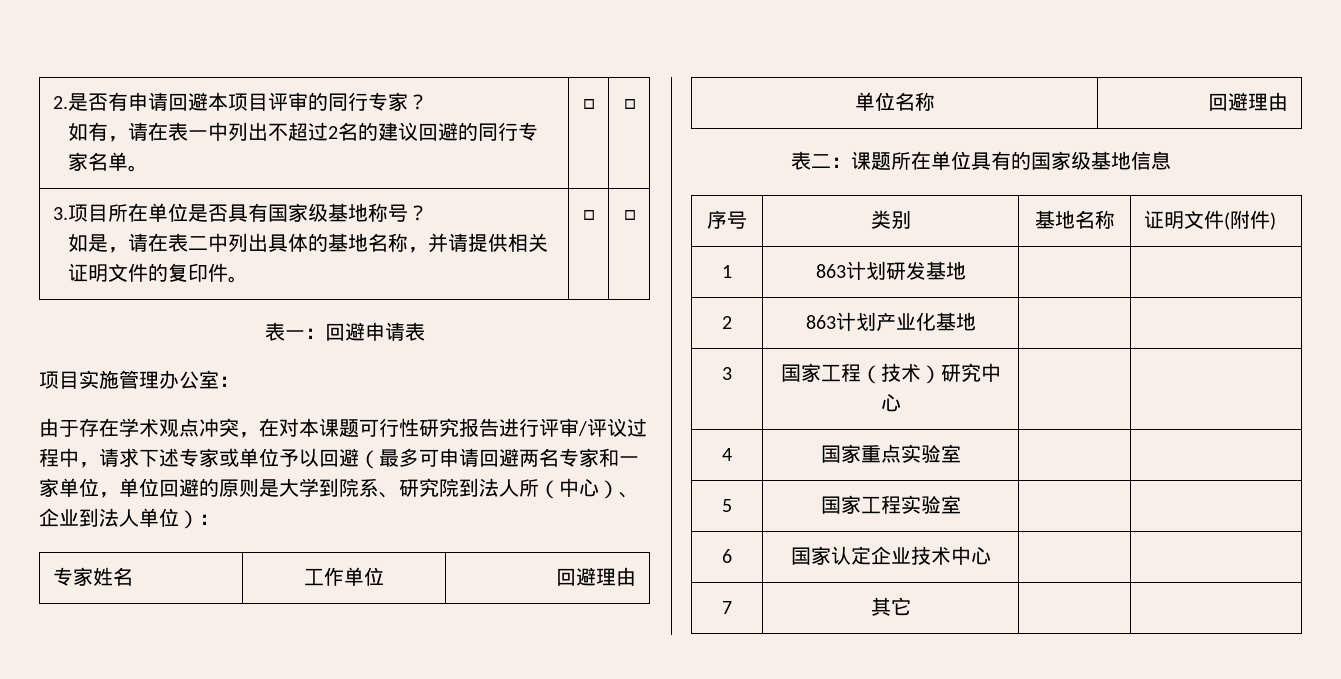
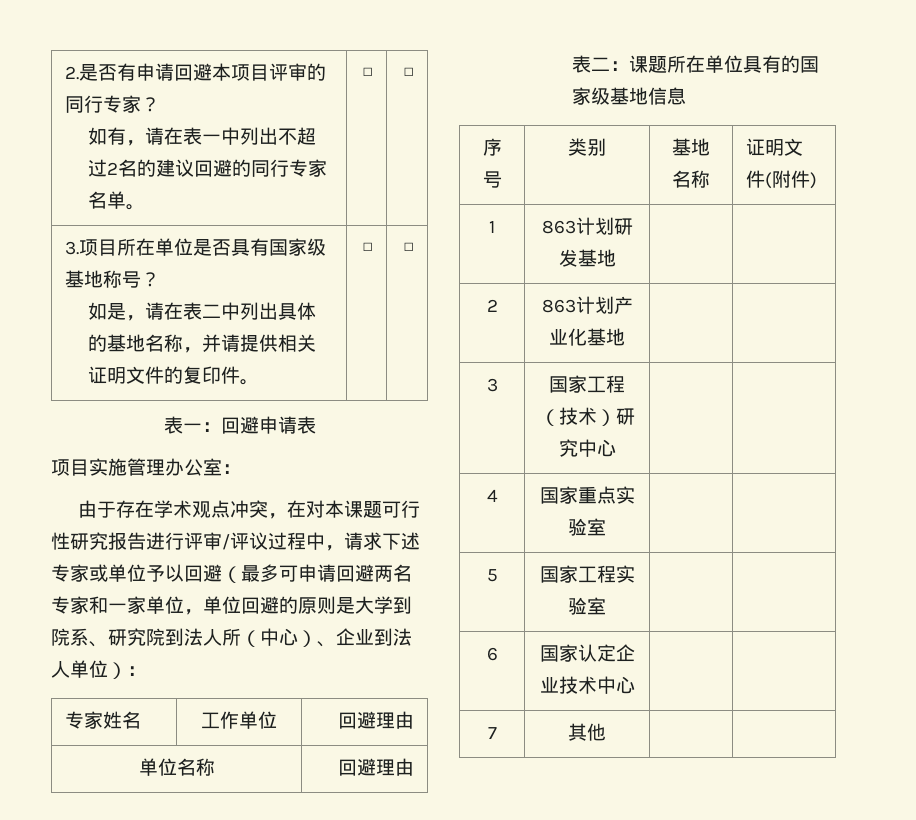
[890,597,911,616] 它 -> [587,723,606,741] 他

